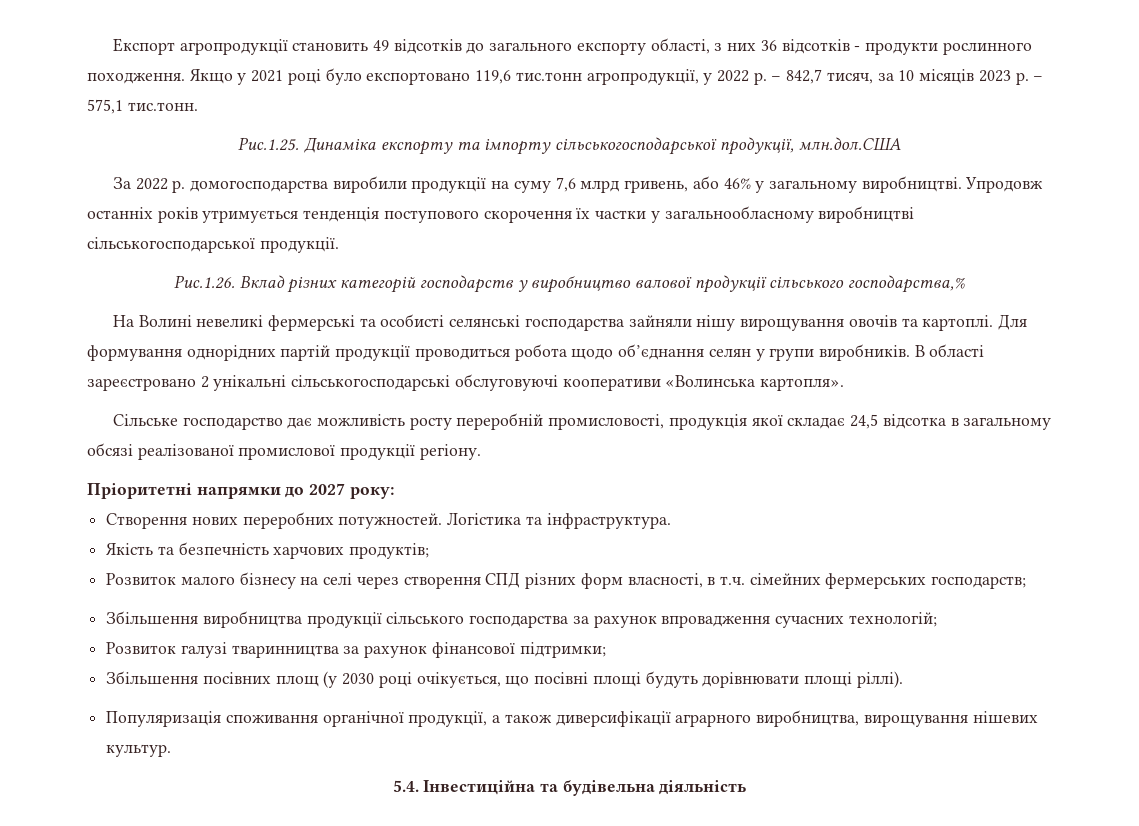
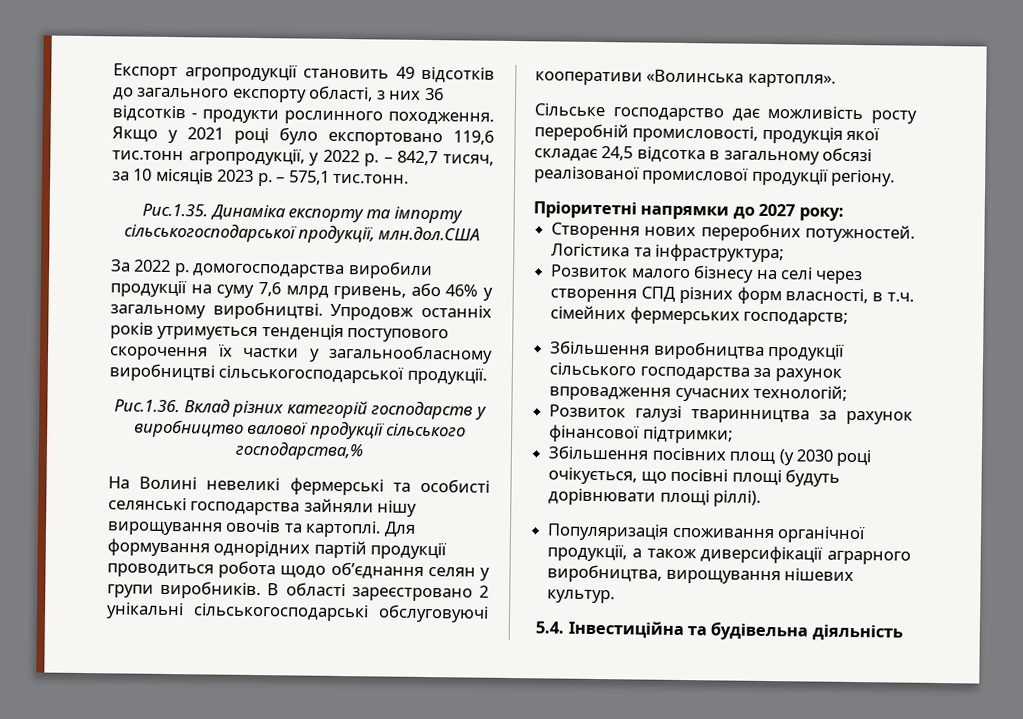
[238,137,300,151] Рис.1.25. -> [142,203,209,217] Рис.1.35.
[173,275,235,289] Рис.1.26. -> [114,399,181,413] Рис.1.36.
[546,513,671,529] [106,542,430,559] інфраструктура. // Якість та безпечність харчових продуктів; -> [655,243,785,263] інфраструктура;

